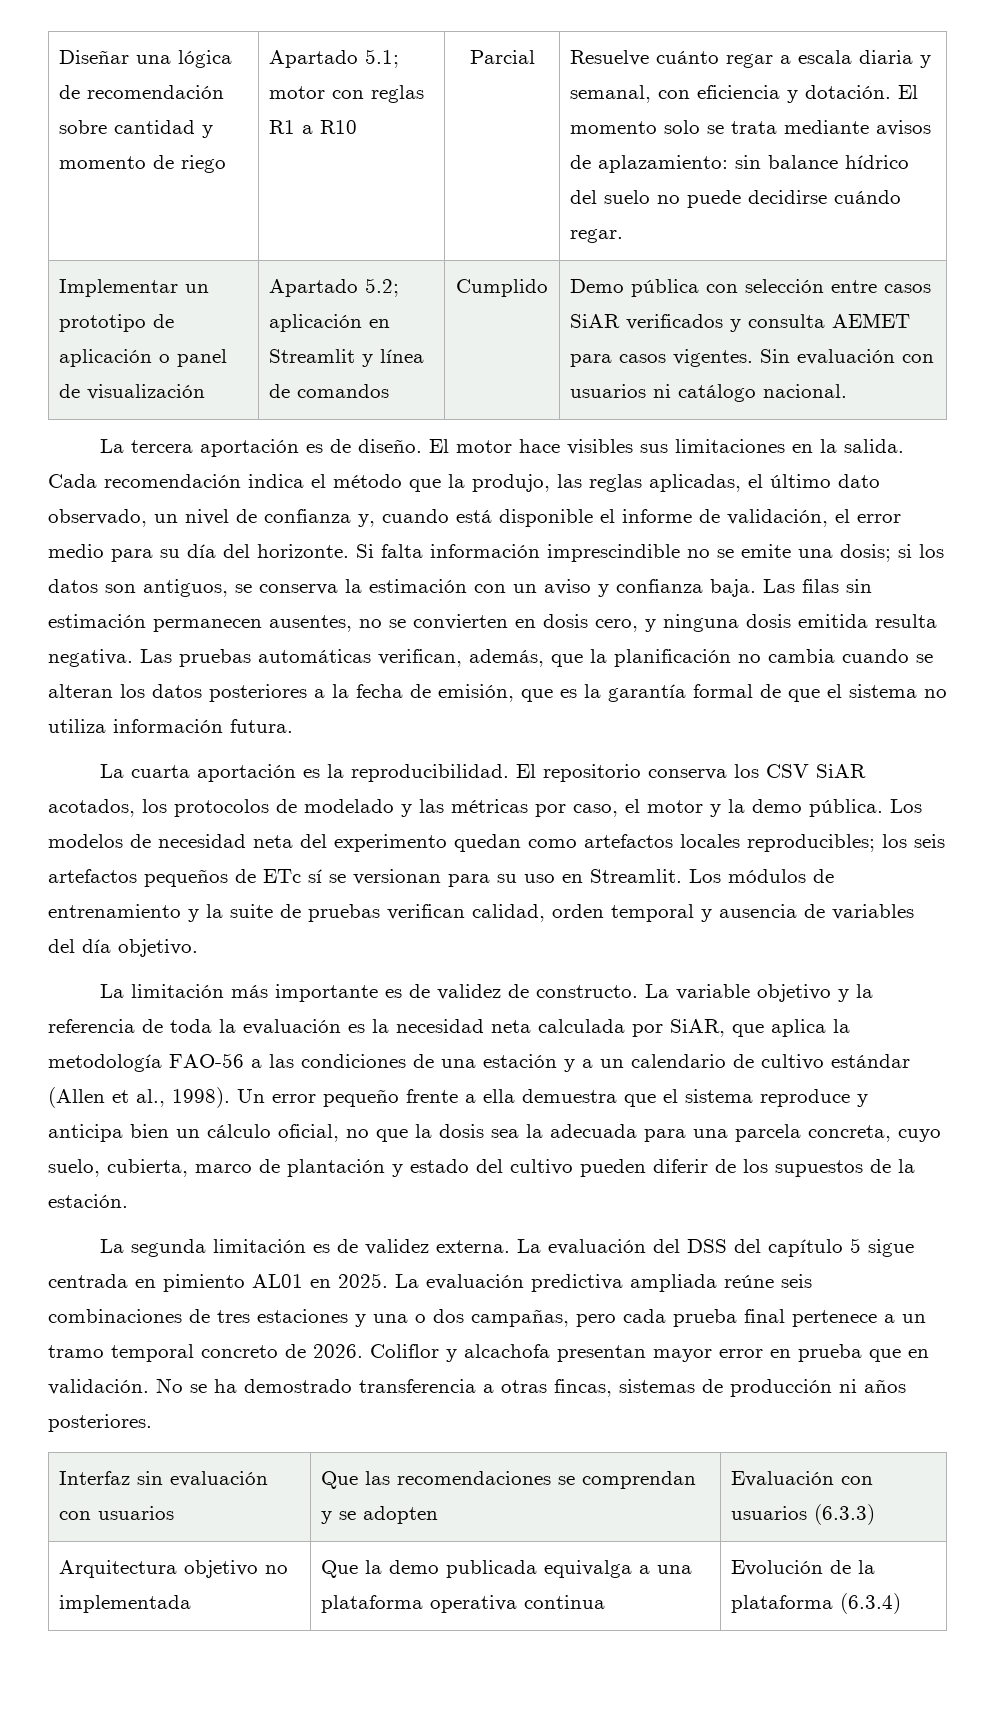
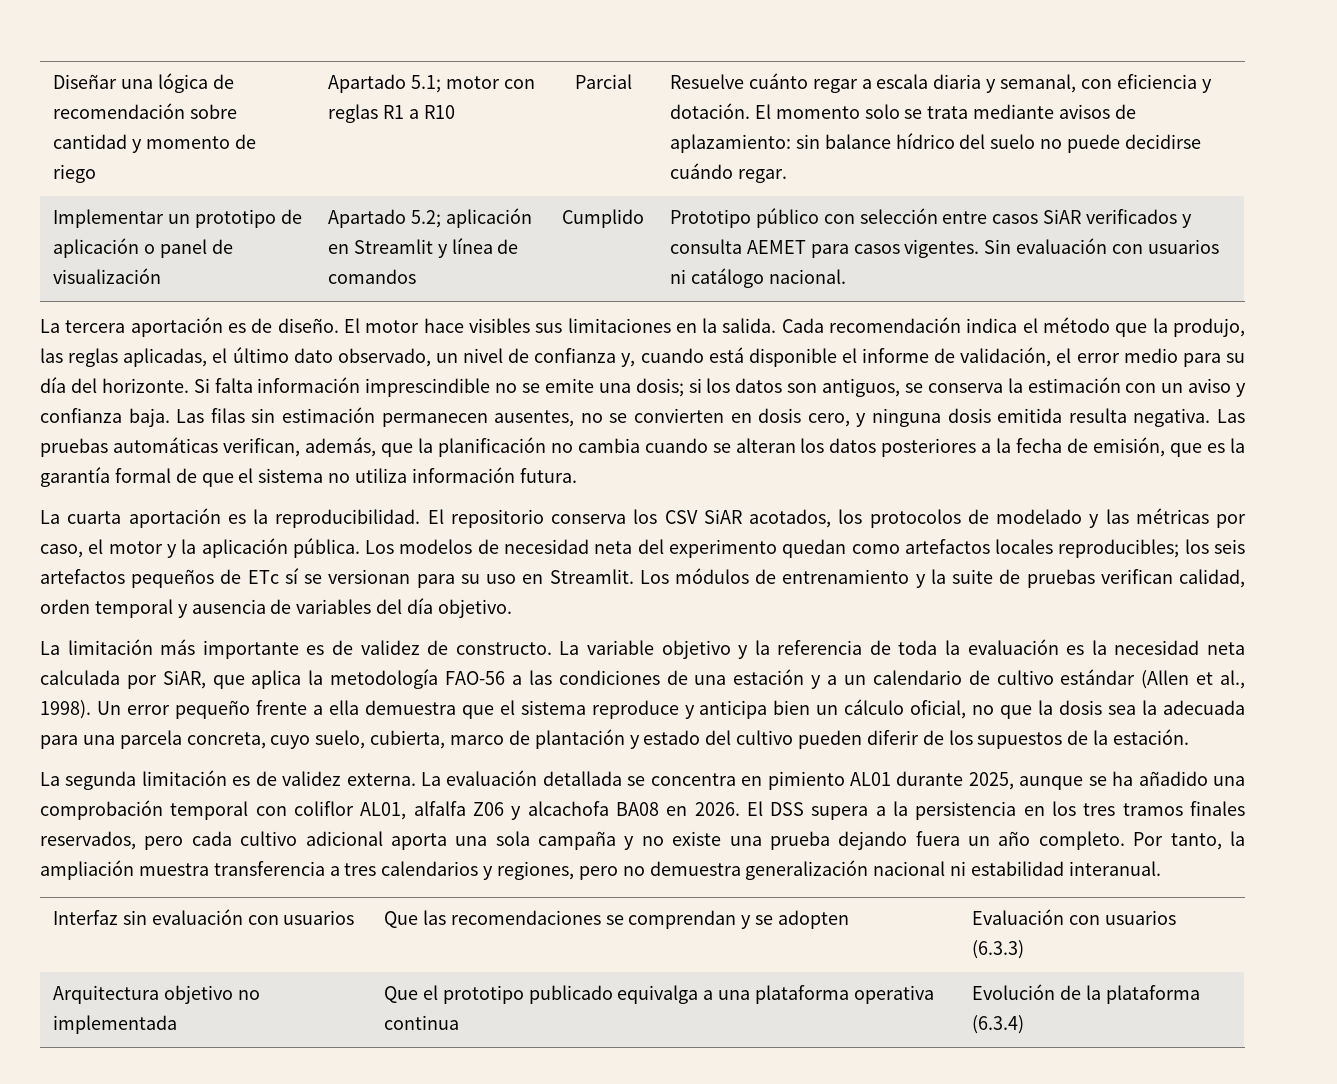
[570,279,700,297] Demo pública -> [670,208,819,228] Prototipo público
[752,799,802,813] demo -> [201,538,288,558] aplicación
[652,1238,914,1257] [48,1273,812,1292] [48,1309,926,1327] [48,1344,929,1362] [48,1378,906,1397] [48,1414,152,1432] del DSS del capítulo 5 sigue centrada en pimiento AL01 en 2025. La evaluación predictiva ampliada reúne seis combinaciones de tres estaciones y una o dos campañas, pero cada prueba final pertenece a un tramo temporal concreto de 2026. Coliflor y alcachofa presentan mayor error en prueba que en validación. No se ha demostrado transferencia a otras fincas, sistemas de producción ni años posteriores. -> [542,771,1245,790] [40,800,1246,820] [40,831,1245,850] [40,860,1161,880] detallada se concentra en pimiento AL01 durante 2025, aunque se ha añadido una comprobación temporal con coliflor AL01, alfalfa Z06 y alcachofa BA08 en 2026. El DSS supera a la persistencia en los tres tramos finales reservados, pero cada cultivo adicional aporta una sola campaña y no existe una prueba dejando fuera un año completo. Por tanto, la ampliación muestra transferencia a tres calendarios y regiones, pero no demuestra generalización nacional ni estabilidad interanual.
[365,1560,538,1578] la demo publicada -> [422,985,613,1004] el prototipo publicado

